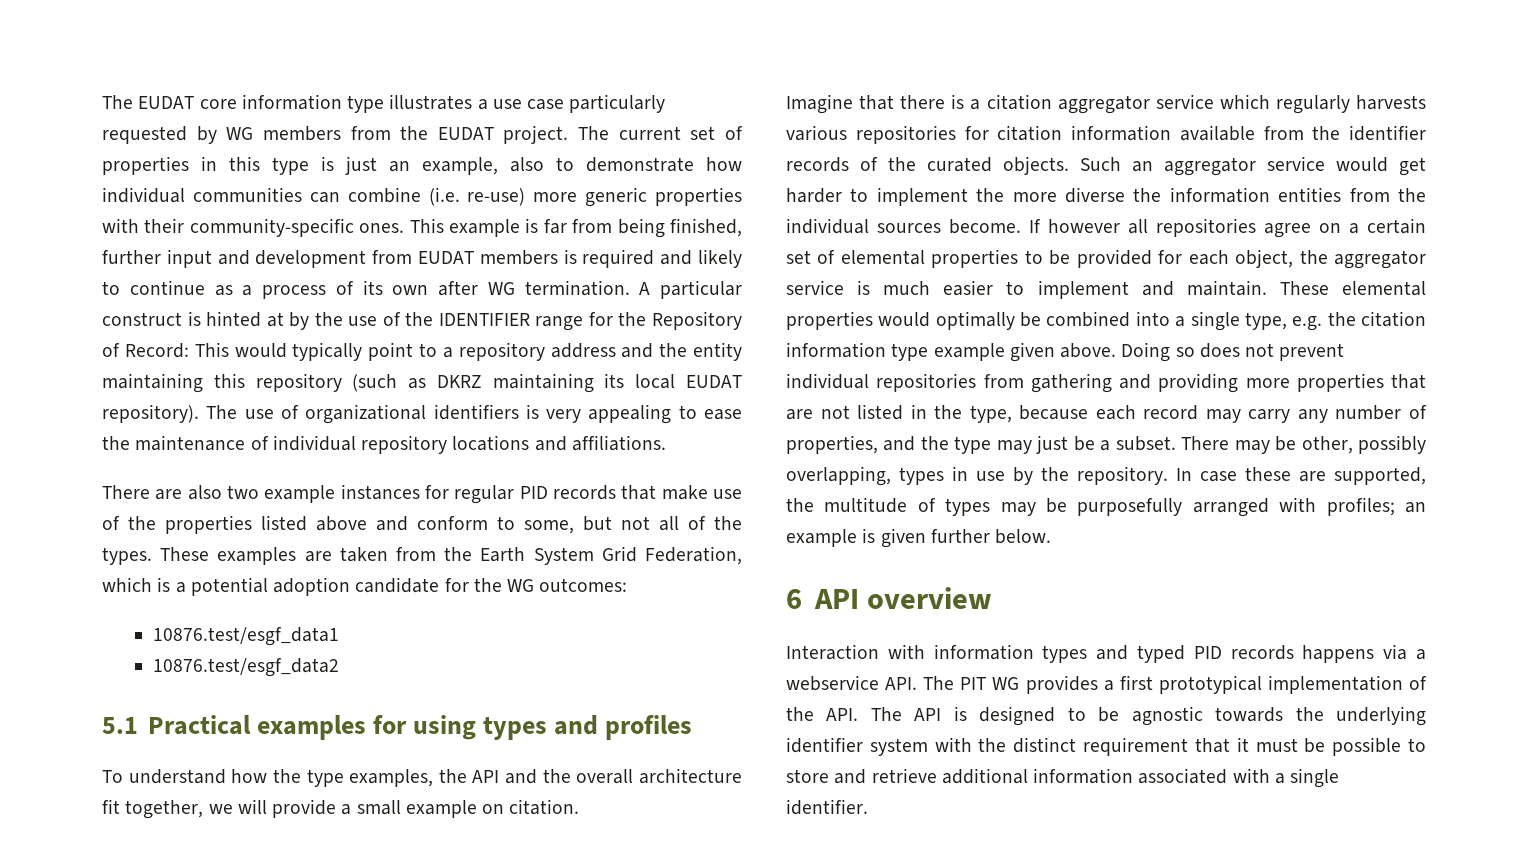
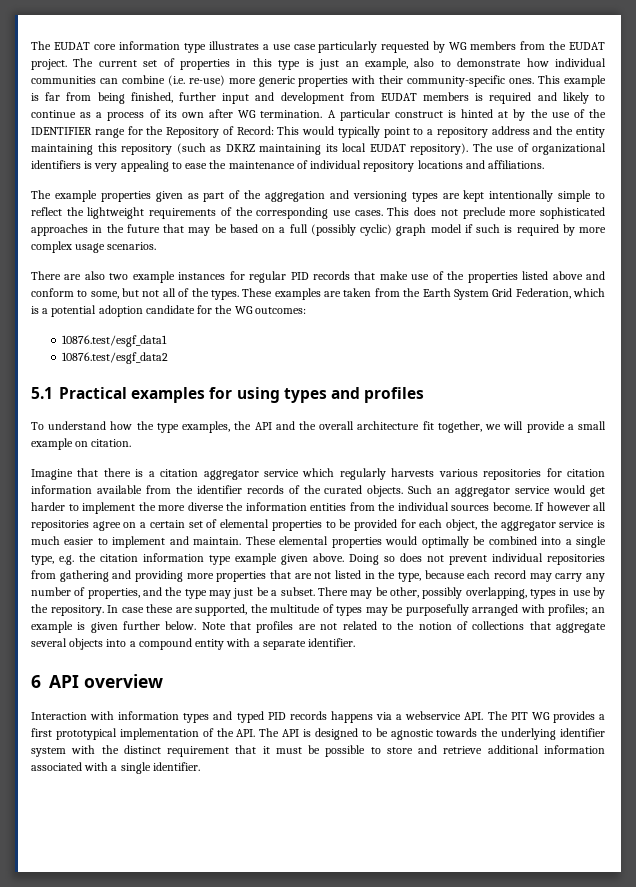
(666, 443) none -> [31,190,605,202] [31,207,606,219] [31,224,606,236] [31,241,157,253] // The example properties given as part of the aggregation and versioning types are kept intentionally simple to reflect the lightweight requirements of the corresponding use cases. This does not preclude more sophisticated approaches in the future that may be based on a full (possibly cyclic) graph model if such is required by more complex usage scenarios.
(1052, 536) none -> [201,621,607,633] [31,638,356,650] Note that profiles are not related to the notion of collections that aggregate several objects into a compound entity with a separate identifier.

